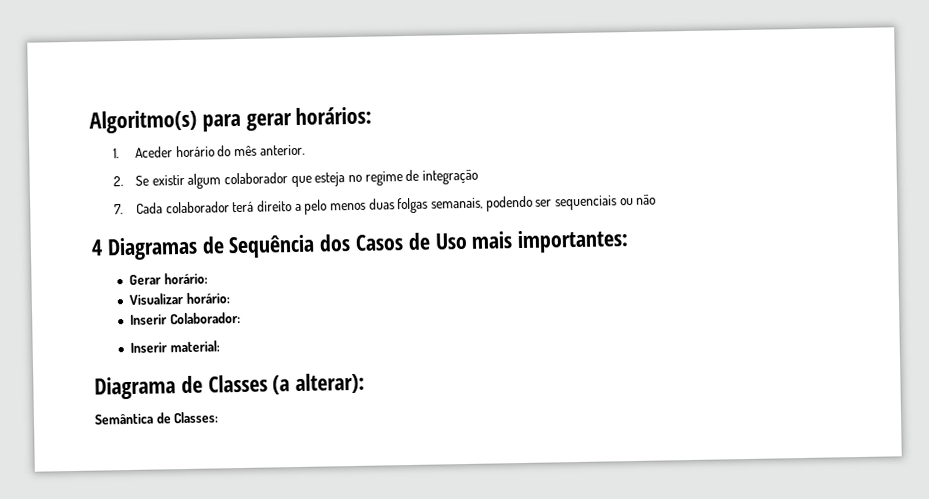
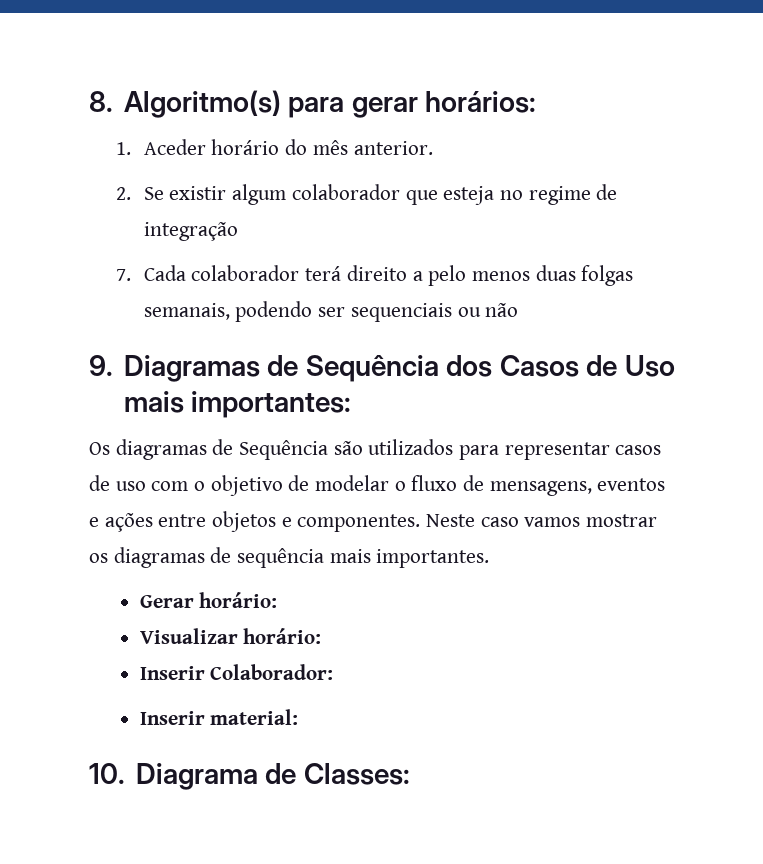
(89, 121) none -> [89,91,113,112] 8.
[91,239,103,256] 4 -> [89,355,113,376] 9.
(630, 241) none -> [89,439,662,460] [89,475,666,496] [89,511,658,532] [89,547,490,568] // Os diagramas de Sequência são utilizados para representar casos de uso com o objetivo de modelar o fluxo de mensagens, eventos e ações entre objetos e componentes. Neste caso vamos mostrar os diagramas de sequência mais importantes.
(221, 346) none -> [89,763,125,784] 10.
[207,372,366,395] [94,412,172,425] Classes (a alterar): // Semântica de -> (297, 773) none

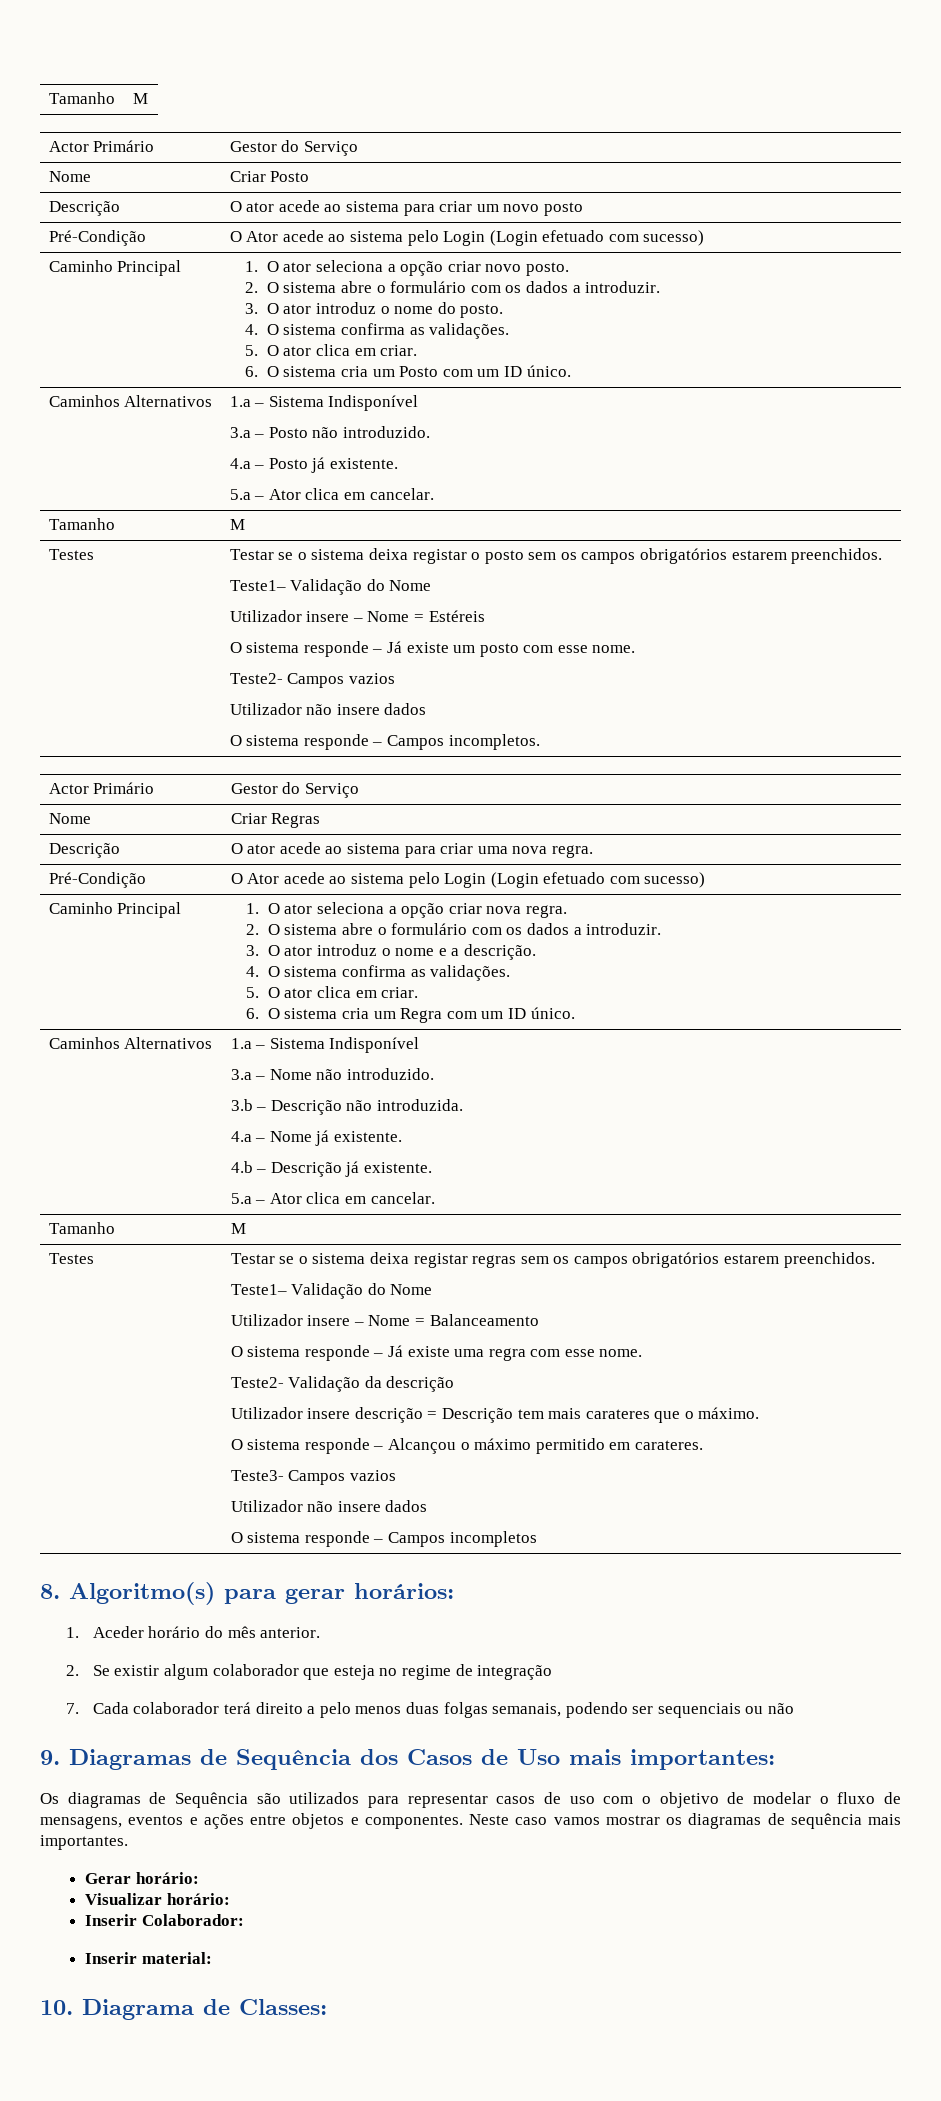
(89, 101) none -> [48,92,115,104] [132,93,148,104] [48,140,155,152] [229,140,358,156] [48,171,91,182] [229,171,310,182] [48,201,120,216] [229,200,583,216] [48,230,146,246] [229,230,705,246] [48,260,182,276] [245,260,570,276] [245,281,661,293] [245,302,504,318] [245,323,510,339] [245,344,418,356] [245,365,571,377] [48,395,213,407] [229,395,419,411] [229,426,430,438] [229,457,398,473] [229,488,434,500] [48,518,115,530] [229,519,245,530] [48,549,94,560] [229,548,883,564] [229,579,432,595] [229,610,485,622] [229,641,636,657] [229,673,395,688] [229,703,427,715] [229,734,540,750] [48,782,155,794] [230,782,359,798] [48,813,91,824] [230,813,321,828] [48,843,120,858] [230,842,593,858] [48,872,146,888] [230,872,706,888] [48,902,182,918] [246,902,568,918] [246,923,662,935] [246,944,537,960] [246,965,511,981] [246,986,419,998] [246,1007,575,1023] [48,1037,213,1049] [230,1037,420,1053] [230,1068,434,1080] [230,1099,463,1115] [230,1130,402,1146] [230,1161,432,1177] [230,1192,435,1204] [48,1222,115,1234] [230,1223,246,1234] [48,1253,94,1264] [230,1252,875,1268] [230,1283,433,1299] [230,1314,539,1326] [230,1345,643,1361] [230,1376,455,1392] [230,1407,760,1423] [230,1438,703,1454] [230,1470,396,1485] [230,1500,428,1512] [230,1531,537,1547] Tamanho | M // Actor Primário | Gestor do Serviço // Nome | Criar Posto // Descrição | O ator acede ao sistema para criar um novo posto // Pré-Condição | O Ator acede ao sistema pelo Login (Login efetuado com sucesso) // Caminho Principal | 1. O ator seleciona a opção criar novo posto. // 2. O sistema abre o formulário com os dados a introduzir. // 3. O ator introduz o nome do posto. // 4. O sistema confirma as validações. // 5. O ator clica em criar. // 6. O sistema cria um Posto com um ID único. // Caminhos Alternativos | 1.a – Sistema Indisponível // 3.a – Posto não introduzido. // 4.a – Posto já existente. // 5.a – Ator clica em cancelar. // Tamanho | M // Testes | Testar se o sistema deixa registar o posto sem os campos obrigatórios estarem preenchidos. // Teste1– Validação do Nome // Utilizador insere – Nome = Estéreis // O sistema responde – Já existe um posto com esse nome. // Teste2- Campos vazios // Utilizador não insere dados // O sistema responde – Campos incompletos. // Actor Primário | Gestor do Serviço // Nome | Criar Regras // Descrição | O ator acede ao sistema para criar uma nova regra. // Pré-Condição | O Ator acede ao sistema pelo Login (Login efetuado com sucesso) // Caminho Principal | 1. O ator seleciona a opção criar nova regra. // 2. O sistema abre o formulário com os dados a introduzir. // 3. O ator introduz o nome e a descrição. // 4. O sistema confirma as validações. // 5. O ator clica em criar. // 6. O sistema cria um Regra com um ID único. // Caminhos Alternativos | 1.a – Sistema Indisponível // 3.a – Nome não introduzido. // 3.b – Descrição não introduzida. // 4.a – Nome já existente. // 4.b – Descrição já existente. // 5.a – Ator clica em cancelar. // Tamanho | M // Testes | Testar se o sistema deixa registar regras sem os campos obrigatórios estarem preenchidos. // Teste1– Validação do Nome // Utilizador insere – Nome = Balanceamento // O sistema responde – Já existe uma regra com esse nome. // Teste2- Validação da descrição // Utilizador insere descrição = Descrição tem mais carateres que o máximo. // O sistema responde – Alcançou o máximo permitido em carateres. // Teste3- Campos vazios // Utilizador não insere dados // O sistema responde – Campos incompletos //

